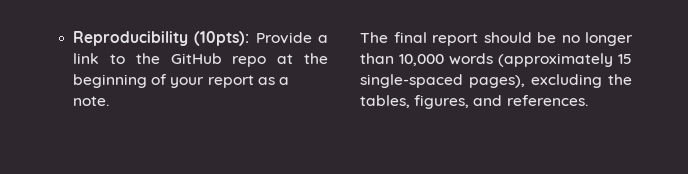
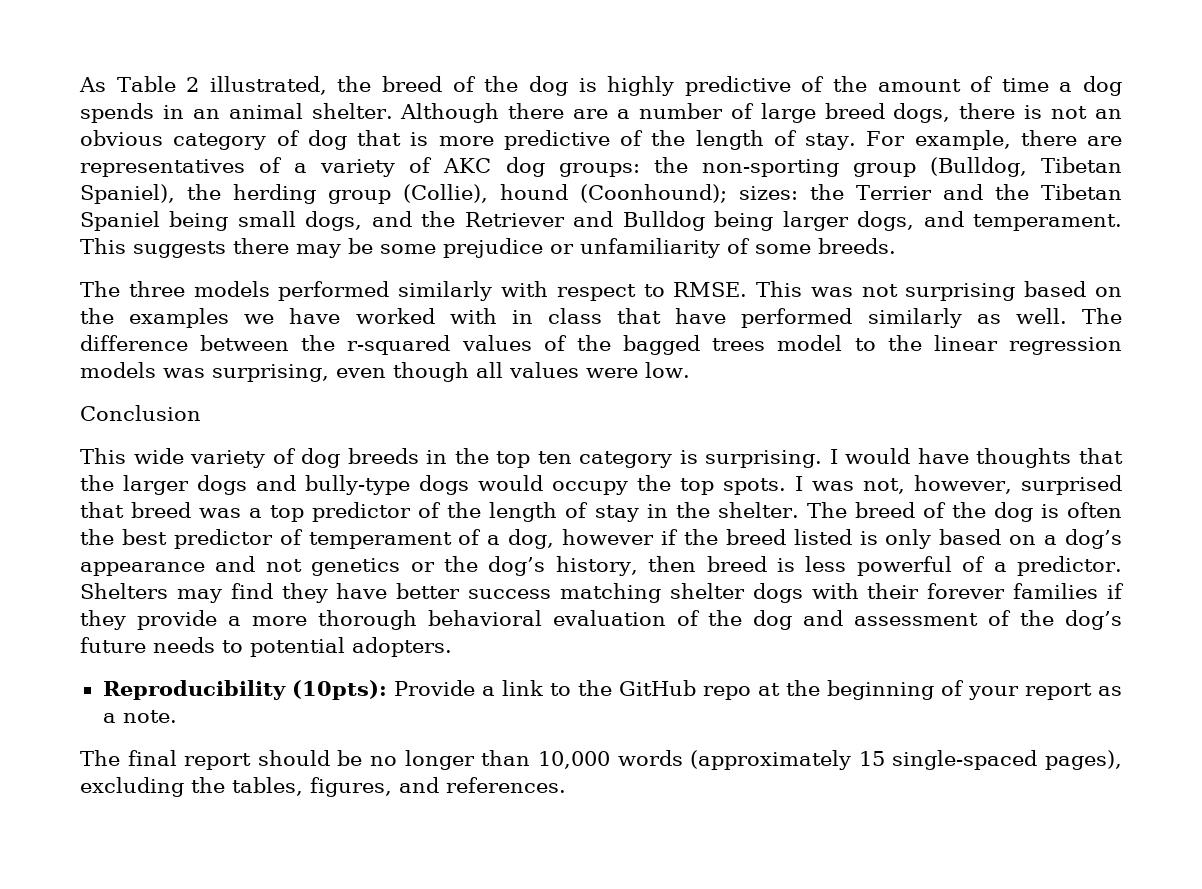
(73, 38) none -> [79,76,1122,96] [80,103,1123,123] [80,130,1122,150] [80,157,1122,177] [80,184,1123,204] [80,211,1122,231] [80,238,896,258] [80,281,1123,301] [80,308,1122,328] [80,335,1123,355] [80,362,690,382] [80,405,201,421] [80,448,1123,468] [80,475,1122,495] [80,502,1123,522] [80,529,1123,549] [80,556,1123,576] [80,583,1125,603] [80,610,1122,630] [80,637,452,657] As Table 2 illustrated, the breed of the dog is highly predictive of the amount of time a dog spends in an animal shelter. Although there are a number of large breed dogs, there is not an obvious category of dog that is more predictive of the length of stay. For example, there are representatives of a variety of AKC dog groups: the non-sporting group (Bulldog, Tibetan Spaniel), the herding group (Collie), hound (Coonhound); sizes: the Terrier and the Tibetan Spaniel being small dogs, and the Retriever and Bulldog being larger dogs, and temperament. This suggests there may be some prejudice or unfamiliarity of some breeds. // The three models performed similarly with respect to RMSE. This was not surprising based on the examples we have worked with in class that have performed similarly as well. The difference between the r-squared values of the bagged trees model to the linear regression models was surprising, even though all values were low. // Conclusion // This wide variety of dog breeds in the top ten category is surprising. I would have thoughts that the larger dogs and bully-type dogs would occupy the top spots. I was not, however, surprised that breed was a top predictor of the length of stay in the shelter. The breed of the dog is often the best predictor of temperament of a dog, however if the breed listed is only based on a dog’s appearance and not genetics or the dog’s history, then breed is less powerful of a predictor. Shelters may find they have better success matching shelter dogs with their forever families if they provide a more thorough behavioral evaluation of the dog and assessment of the dog’s future needs to potential adopters. //

